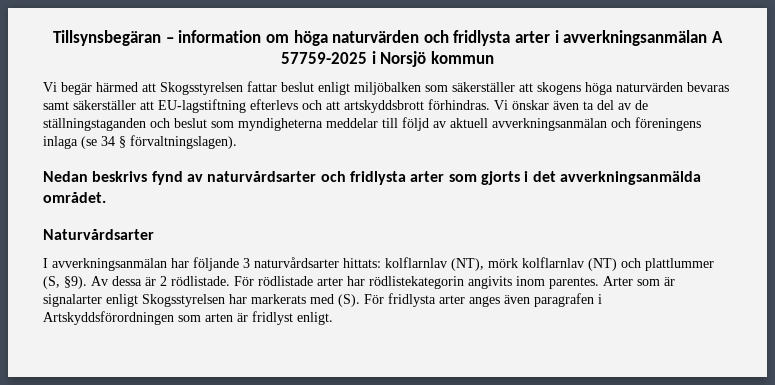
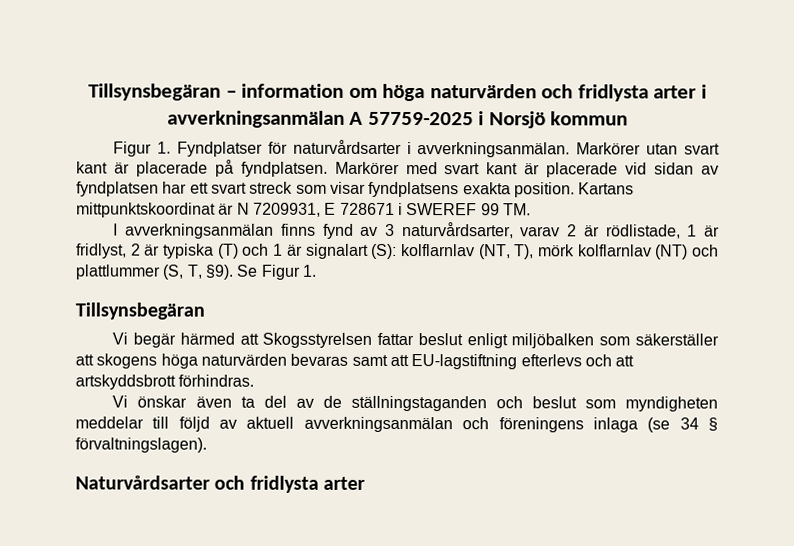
(494, 57) none -> [113,139,720,158] [76,159,719,178] [76,181,635,198] [76,202,531,218] [113,222,720,239] [76,243,719,260] [75,264,317,280] [75,302,205,320] // Figur 1. Fyndplatser för naturvårdsarter i avverkningsanmälan. Markörer utan svart kant är placerade på fyndplatsen. Markörer med svart kant är placerade vid sidan av fyndplatsen har ett svart streck som visar fyndplatsens exakta position. Kartans mittpunktskoordinat är N 7209931, E 728671 i SWEREF 99 TM. // I avverkningsanmälan finns fynd av 3 naturvårdsarter, varav 2 är rödlistade, 1 är fridlyst, 2 är typiska (T) och 1 är signalart (S): kolflarnlav (NT, T), mörk kolflarnlav (NT) och plattlummer (S, T, §9). Se Figur 1. // Tillsynsbegäran
[73,100,136,110] säkerställer -> (388, 360) none
(490, 104) none -> (255, 380) //
[238,118,323,131] myndigheterna -> [625,396,719,412] myndigheten
[43,171,701,185] [43,192,106,203] [43,229,154,240] [43,257,714,271] [43,276,675,289] [43,293,602,307] [43,311,333,325] Nedan beskrivs fynd av naturvårdsarter och fridlysta arter som gjorts i det avverkningsanmälda området. // Naturvårdsarter // I avverkningsanmälan har följande 3 naturvårdsarter hittats: kolflarnlav (NT), mörk kolflarnlav (NT) och plattlummer (S, §9). Av dessa är 2 rödlistade. För rödlistade arter har rödlistekategorin angivits inom parentes. Arter som är signalarter enligt Skogsstyrelsen har markerats med (S). För fridlysta arter anges även paragrafen i Artskyddsförordningen som arten är fridlyst enligt. -> [75,475,365,493] Naturvårdsarter och fridlysta arter

